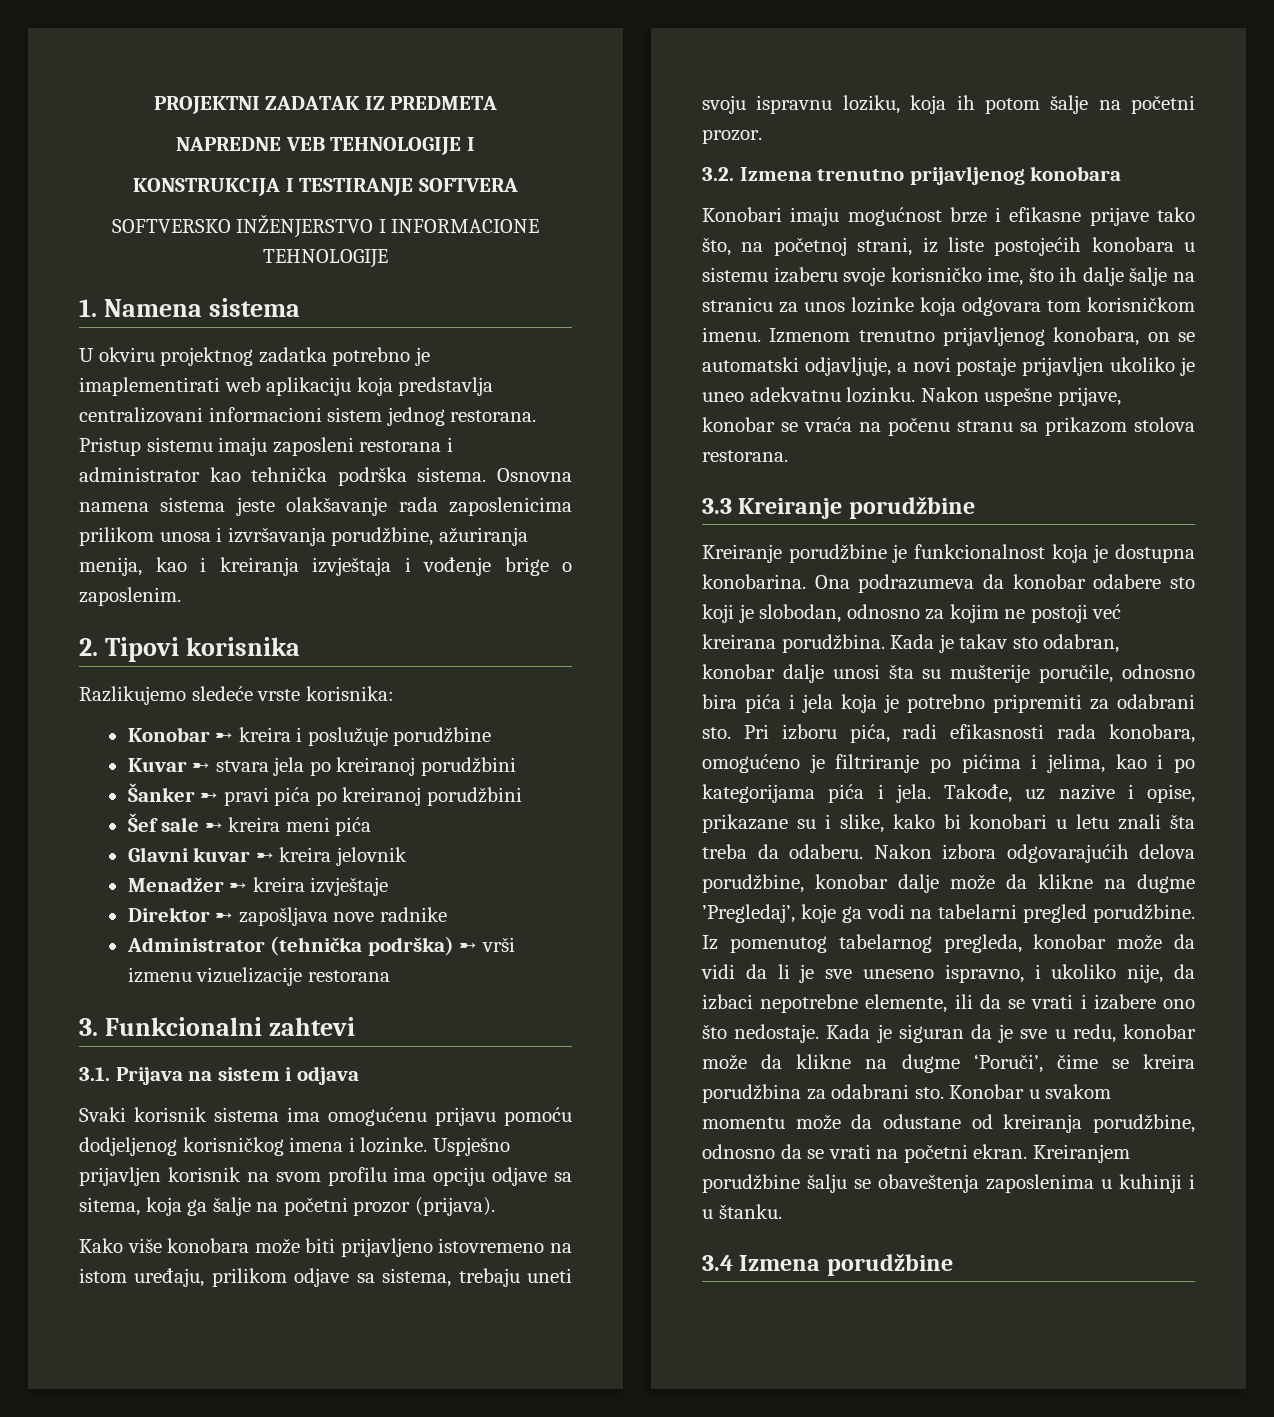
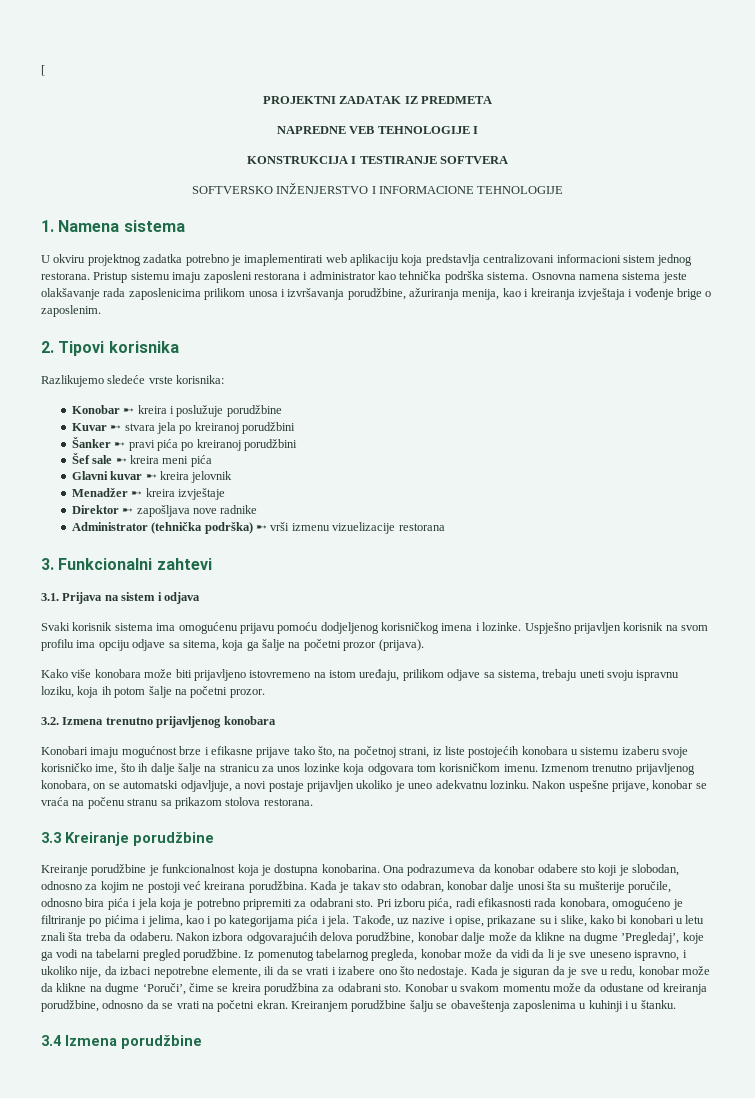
(153, 105) none -> [41,65,45,76] [ //

